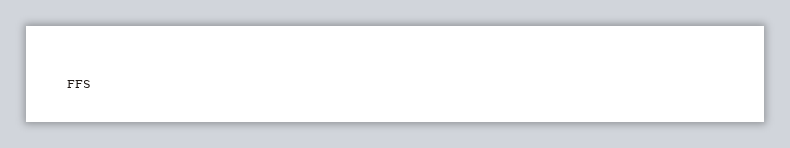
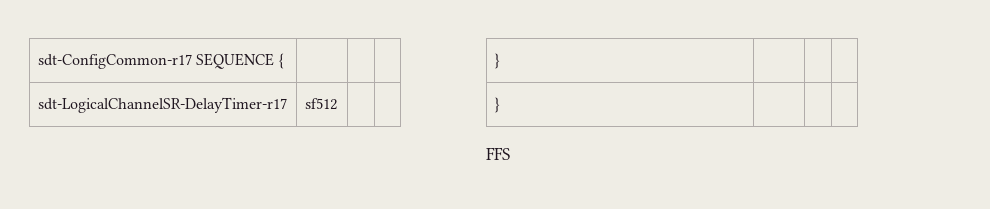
(67, 84) none -> [37,53,284,69] [37,97,287,113] [304,98,337,110] [494,53,500,69] [494,97,500,113] sdt-ConfigCommon-r17 SEQUENCE { | | | // sdt-LogicalChannelSR-DelayTimer-r17 | sf512 | | // } | | | // } | | | //

